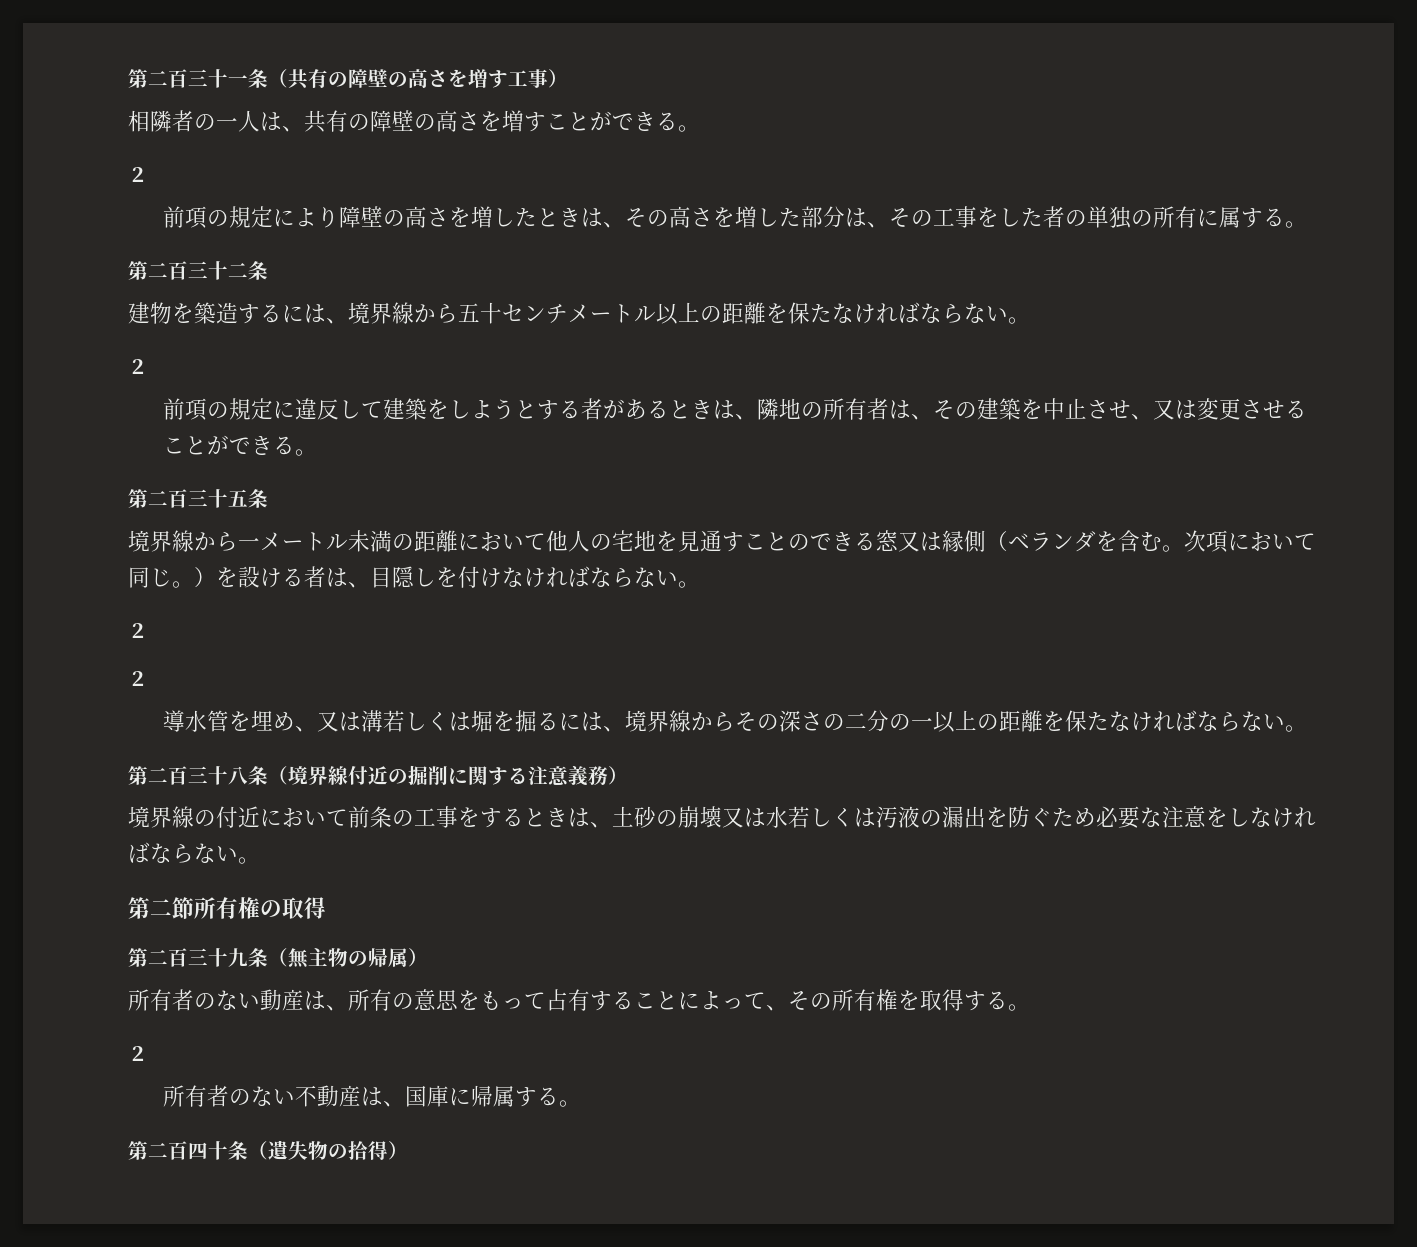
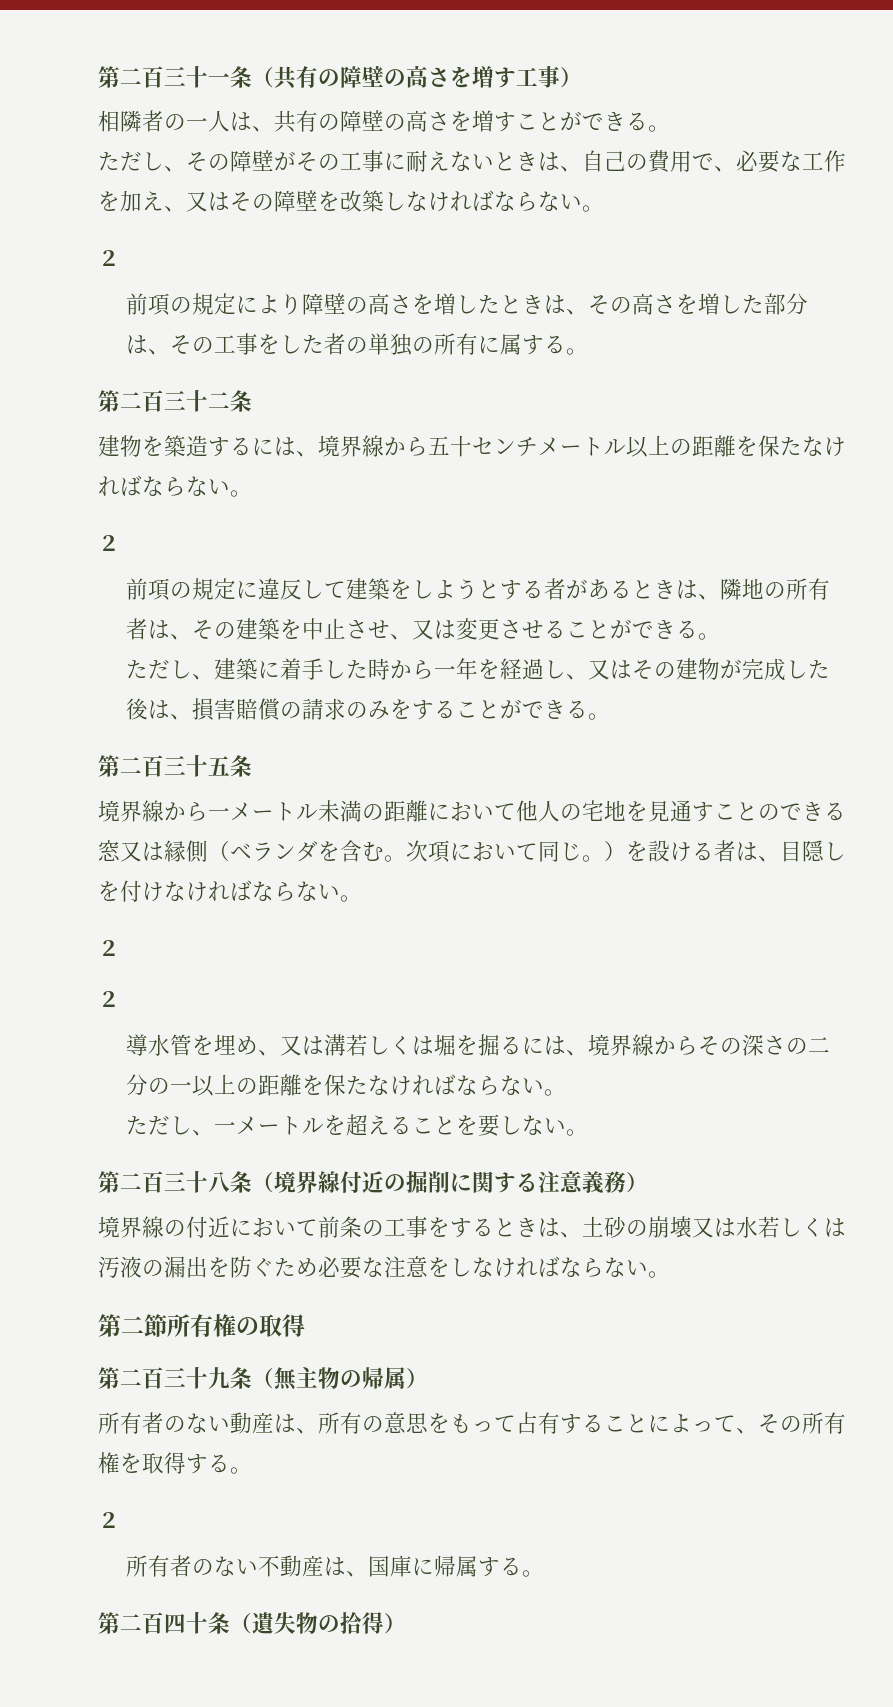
(700, 128) none -> [98,150,846,173] [98,190,604,212] // ただし、その障壁がその工事に耐えないときは、自己の費用で、必要な工作を加え、又はその障壁を改築しなければならない。
(318, 452) none -> [126,658,831,681] [126,698,611,721] // ただし、建築に着手した時から一年を経過し、又はその建物が完成した後は、損害賠償の請求のみをすることができる。
(1308, 728) none -> [126,1114,589,1137] // ただし、一メートルを超えることを要しない。

